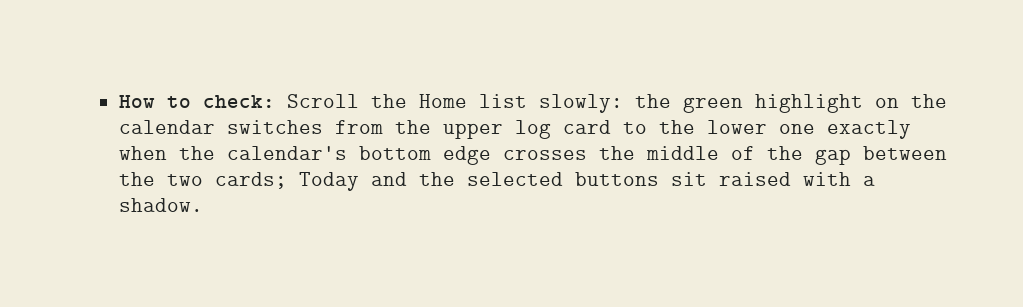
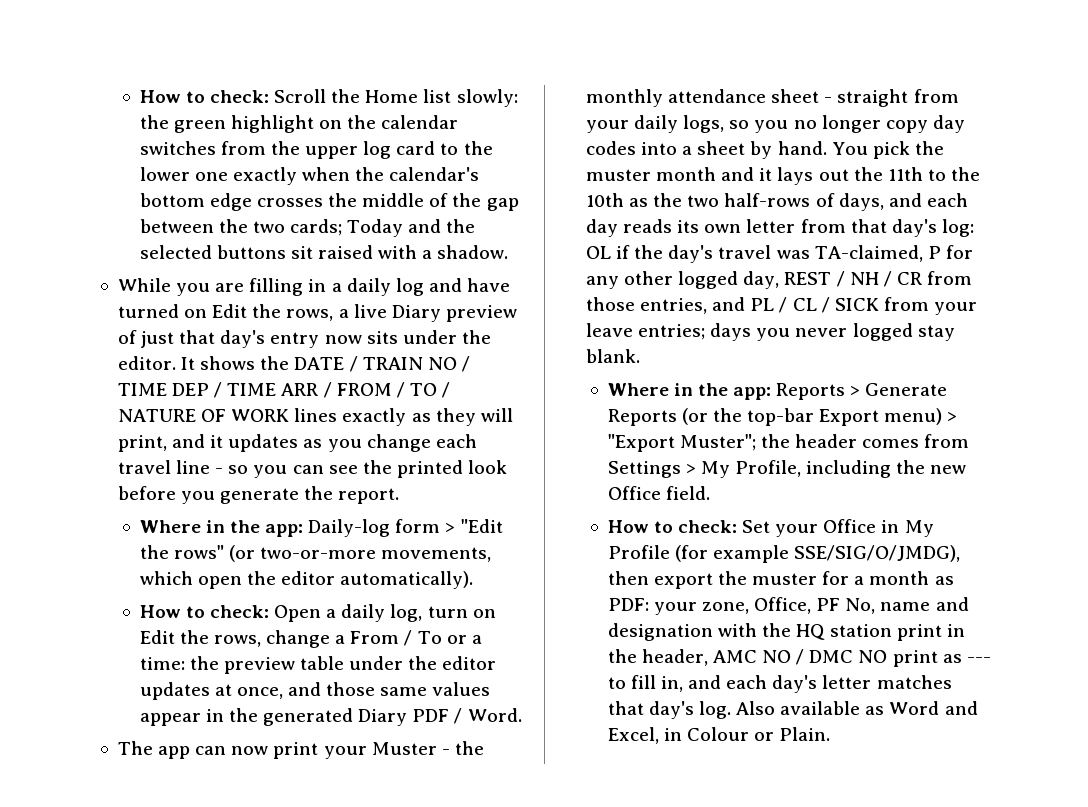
(204, 205) none -> [117,278,511,296] [117,304,517,322] [117,330,491,348] [117,356,470,372] [117,382,451,398] [117,408,513,426] [117,434,477,452] [117,460,508,478] [117,486,400,504] [139,519,503,537] [139,545,492,562] [139,571,474,589] [139,604,496,622] [139,630,482,648] [139,656,497,674] [139,682,491,700] [139,708,522,726] [117,741,484,759] [585,89,959,107] [585,115,965,133] [585,141,944,159] [585,167,981,185] [585,193,968,211] [585,219,974,237] [585,245,973,263] [585,271,973,289] [585,297,978,315] [585,323,955,341] [585,349,640,363] [607,383,948,400] [607,408,958,426] [607,434,970,452] [607,460,967,478] [607,486,710,500] [607,519,934,537] [607,545,961,563] [607,571,954,589] [607,597,969,615] [607,623,966,641] [607,649,991,667] [607,675,952,693] [607,701,978,719] [607,727,831,744] // While you are filling in a daily log and have turned on Edit the rows, a live Diary preview of just that day's entry now sits under the editor. It shows the DATE / TRAIN NO / TIME DEP / TIME ARR / FROM / TO / NATURE OF WORK lines exactly as they will print, and it updates as you change each travel line - so you can see the printed look before you generate the report. // Where in the app: Daily-log form > "Edit the rows" (or two-or-more movements, which open the editor automatically). // How to check: Open a daily log, turn on Edit the rows, change a From / To or a time: the preview table under the editor updates at once, and those same values appear in the generated Diary PDF / Word. // The app can now print your Muster - the monthly attendance sheet - straight from your daily logs, so you no longer copy day codes into a sheet by hand. You pick the muster month and it lays out the 11th to the 10th as the two half-rows of days, and each day reads its own letter from that day's log: OL if the day's travel was TA-claimed, P for any other logged day, REST / NH / CR from those entries, and PL / CL / SICK from your leave entries; days you never logged stay blank. // Where in the app: Reports > Generate Reports (or the top-bar Export menu) > "Export Muster"; the header comes from Settings > My Profile, including the new Office field. // How to check: Set your Office in My Profile (for example SSE/SIG/O/JMDG), then export the muster for a month as PDF: your zone, Office, PF No, name and designation with the HQ station print in the header, AMC NO / DMC NO print as --- to fill in, and each day's letter matches that day's log. Also available as Word and Excel, in Colour or Plain.

